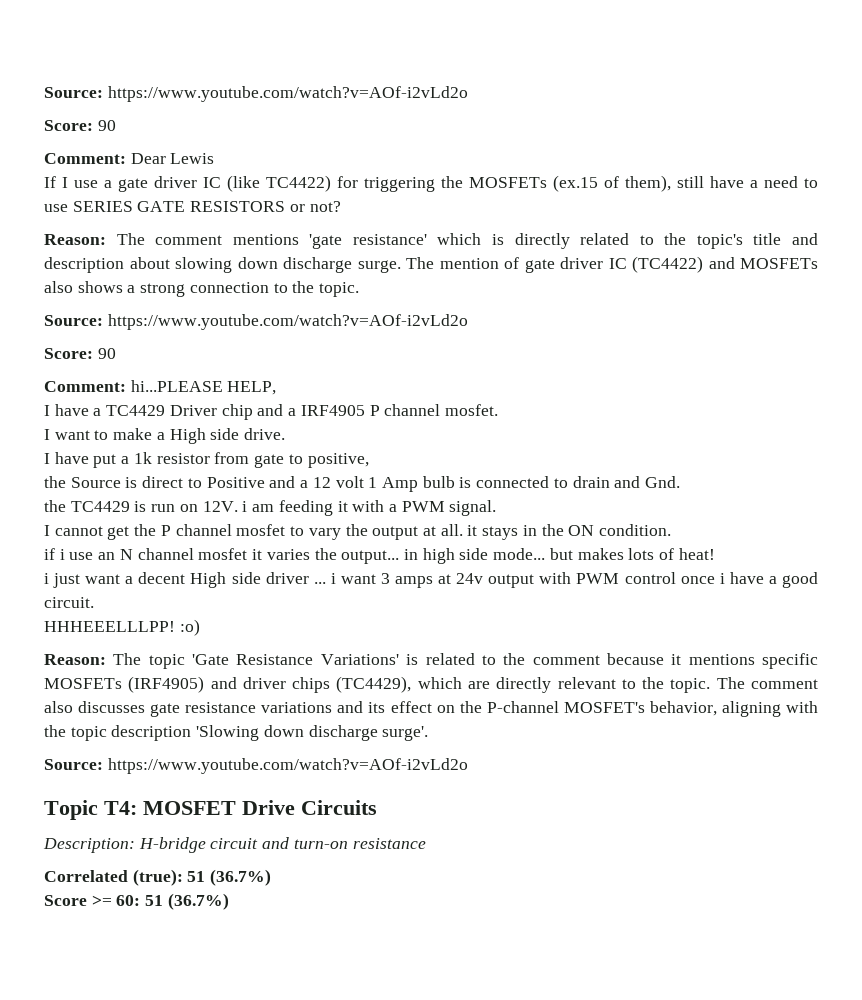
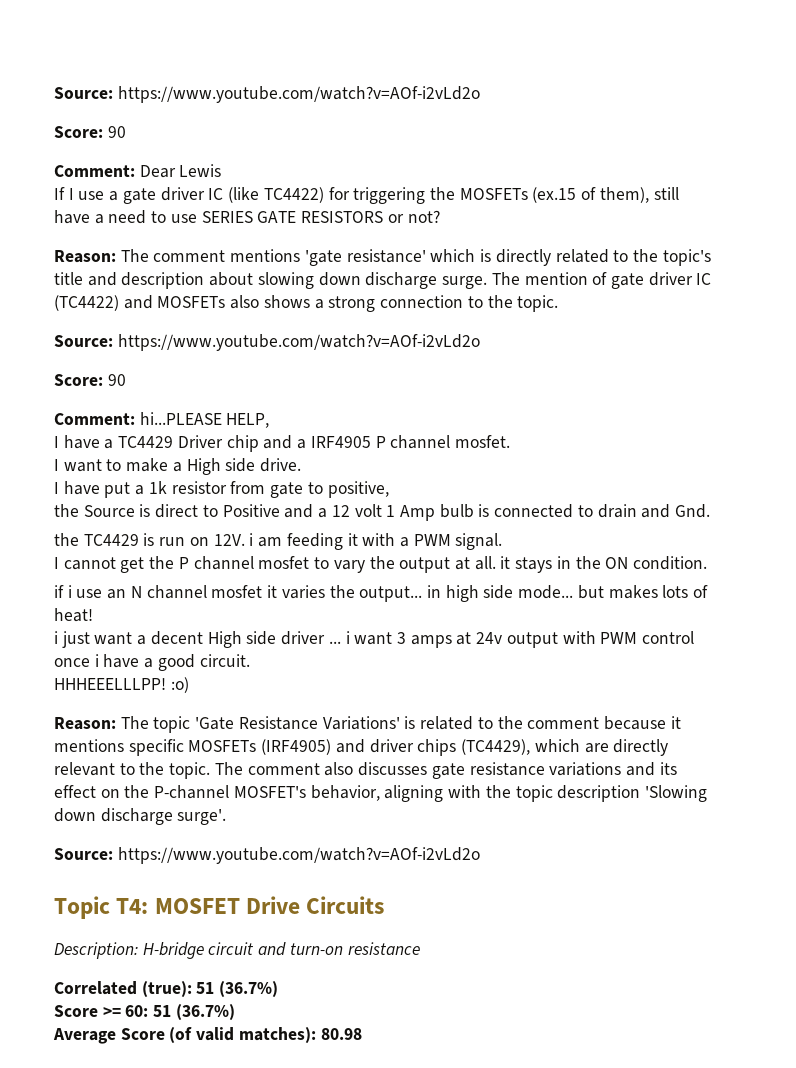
(229, 901) none -> [53,1027,362,1044] // Average Score (of valid matches): 80.98

